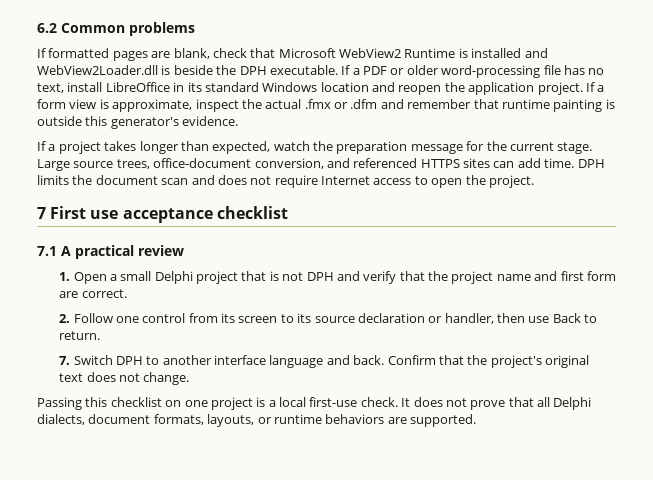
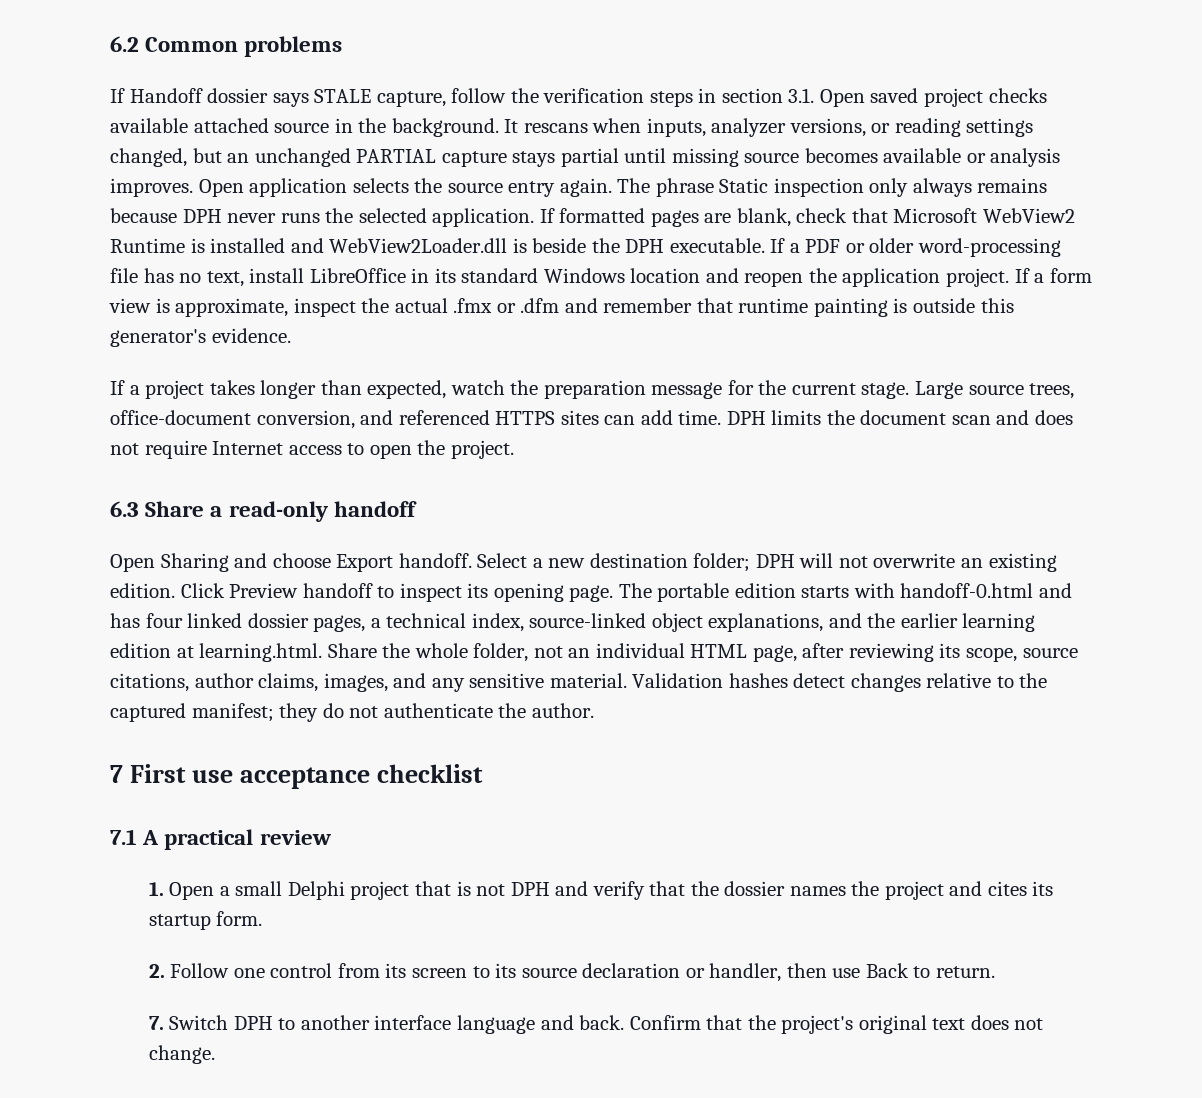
(46, 53) none -> [129,88,1047,107] [110,118,1034,137] [110,148,1061,167] [110,178,1048,197] [110,208,555,227] Handoff dossier says STALE capture, follow the verification steps in section 3.1. Open saved project checks available attached source in the background. It rescans when inputs, analyzer versions, or reading settings changed, but an unchanged PARTIAL capture stays partial until missing source becomes available or analysis improves. Open application selects the source entry again. The phrase Static inspection only always remains because DPH never runs the selected application. If
(534, 181) none -> [110,501,417,522] [110,553,1057,572] [110,583,1073,602] [110,613,1036,632] [110,643,1078,662] [110,673,1048,692] [110,703,594,722] // 6.3 Share a read-only handoff // Open Sharing and choose Export handoff. Select a new destination folder; DPH will not overwrite an existing edition. Click Preview handoff to inspect its opening page. The portable edition starts with handoff-0.html and has four linked dossier pages, a technical index, source-linked object explanations, and the earlier learning edition at learning.html. Share the whole folder, not an individual HTML page, after reviewing its scope, source citations, author claims, images, and any sensitive material. Validation hashes detect changes relative to the captured manifest; they do not authenticate the author.
[451,271,616,284] [59,289,127,298] project name and first form are correct. -> [724,881,1054,900] [148,911,263,930] dossier names the project and cites its startup form.
[37,397,592,410] [37,414,476,427] // Passing this checklist on one project is a local first-use check. It does not prove that all Delphi dialects, document formats, layouts, or runtime behaviors are supported. -> (215, 1054) none

